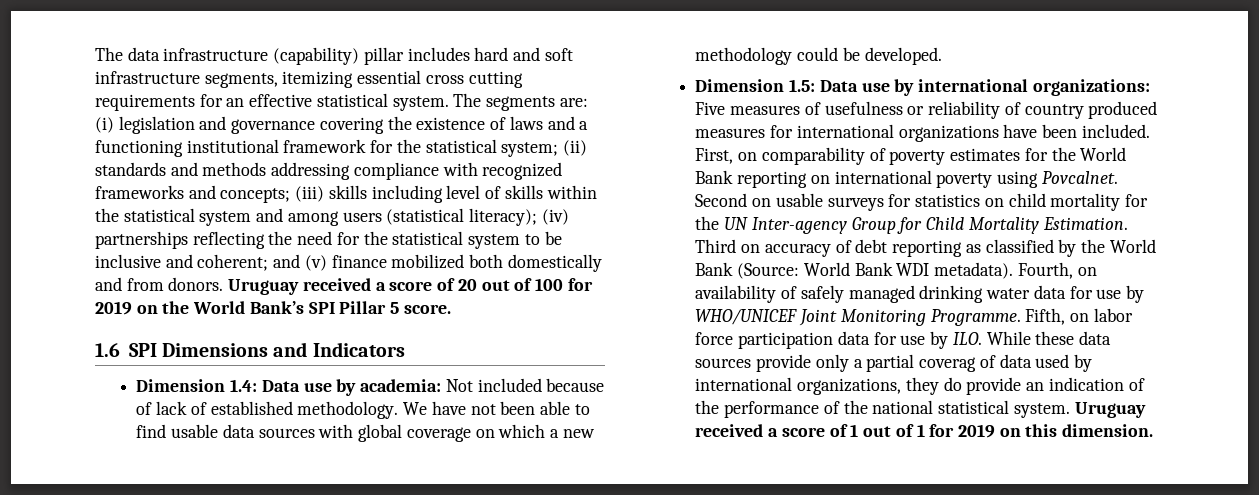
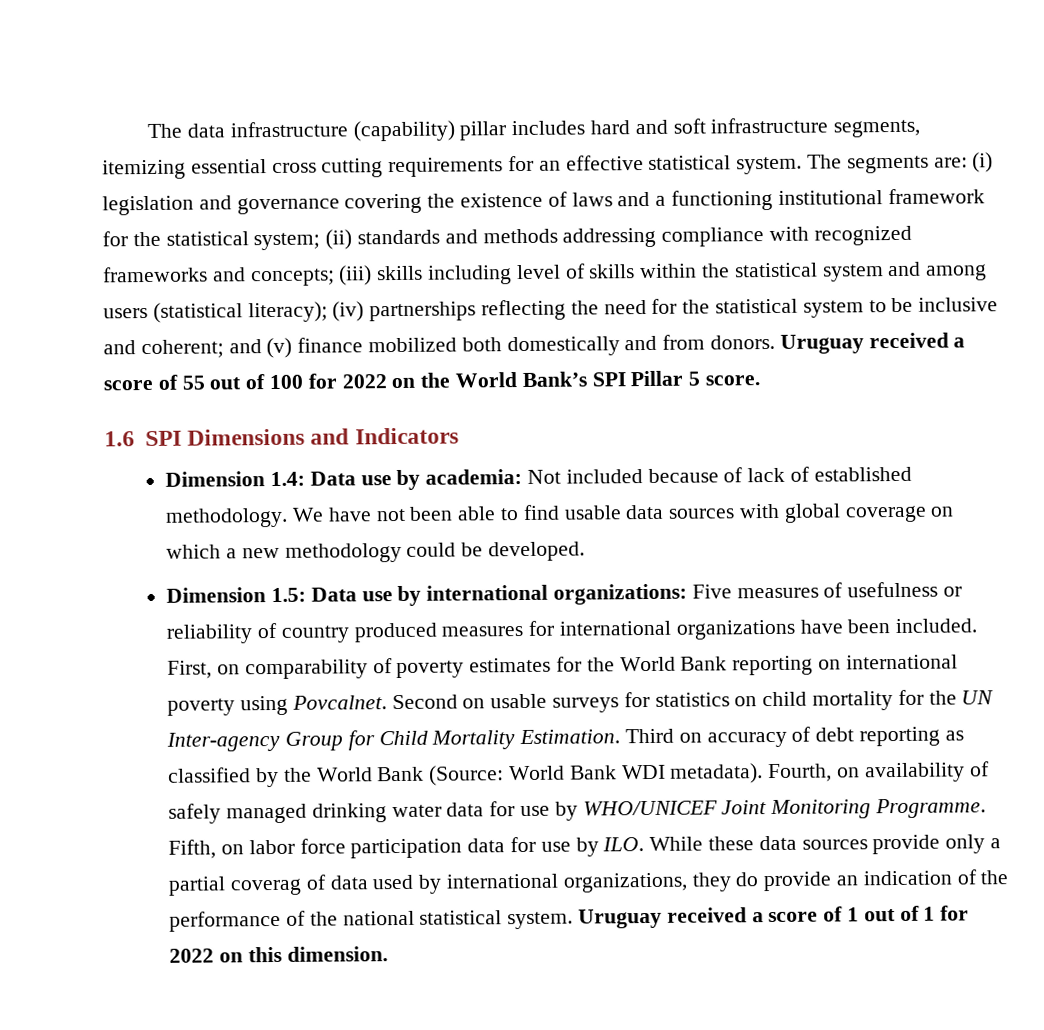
[457,279,477,291] 20 -> [181,375,205,390] 55
[95,301,132,315] 2019 -> [341,374,387,389] 2022
[957,424,995,438] 2019 -> [169,948,215,963] 2022

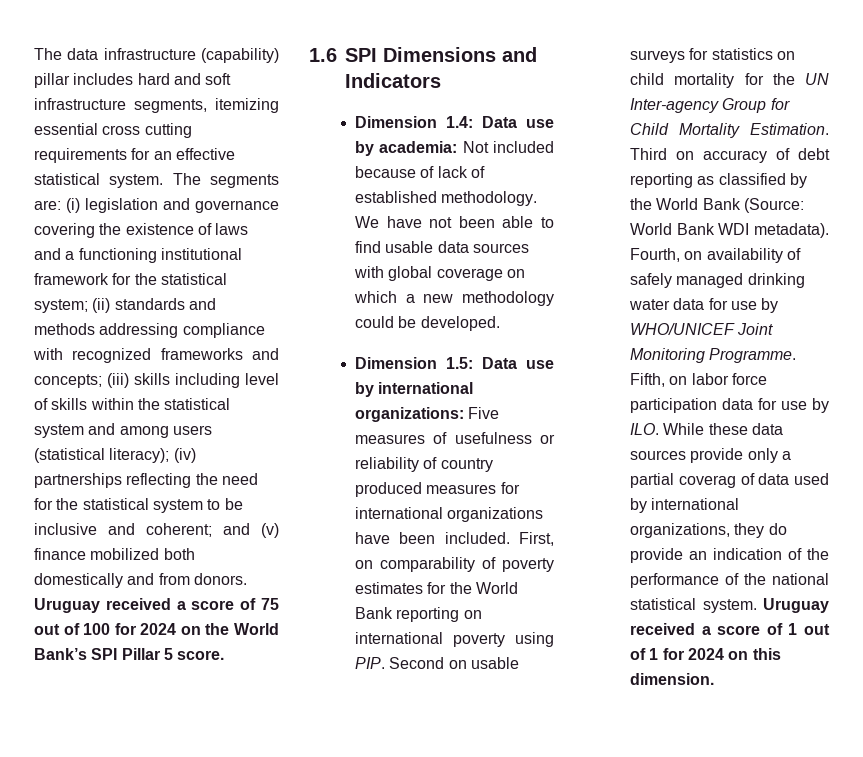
[181,375,205,390] 55 -> [261,598,280,610] 75
[341,374,387,389] 2022 -> [140,623,177,635] 2024
[291,695,387,710] Povcalnet. -> [355,657,386,669] PIP.
[169,948,215,963] 2022 -> [688,648,725,660] 2024

